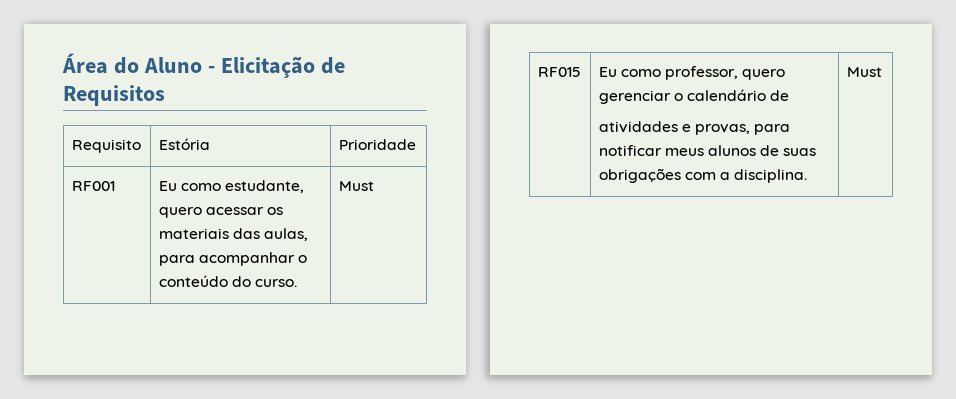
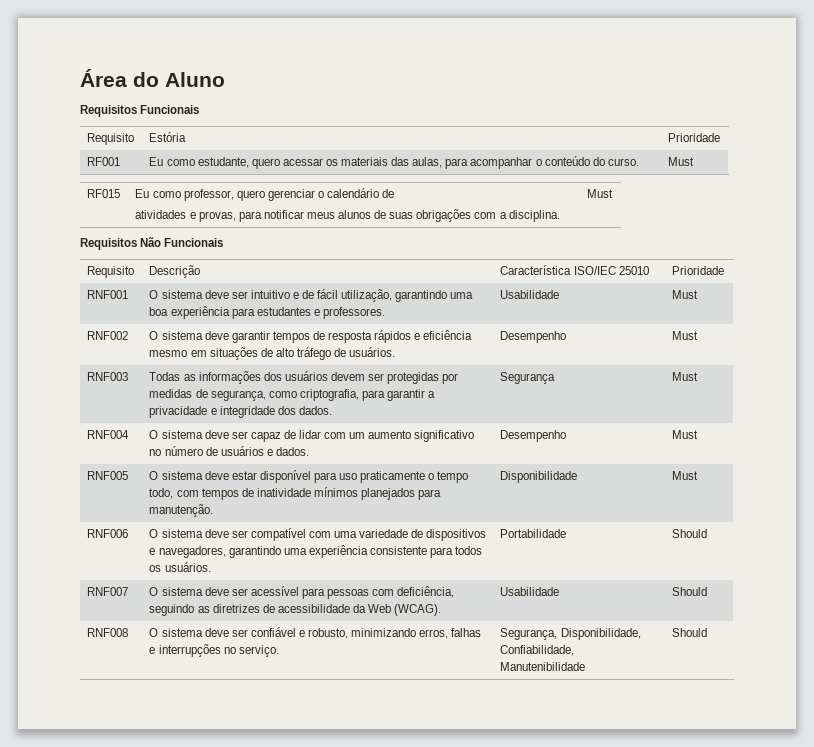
[207,56,345,78] [63,85,165,106] - Elicitação de Requisitos -> [80,105,200,117] // Requisitos Funcionais
(882, 72) none -> [80,237,224,250] [87,266,135,278] [149,265,201,278] [500,265,649,275] [672,266,725,275] [87,290,129,299] [149,289,474,302] [149,306,385,319] [500,290,560,299] [672,290,699,299] [87,331,129,340] [149,330,473,343] [149,347,396,360] [500,331,567,343] [672,331,699,340] [87,372,129,381] [149,371,459,384] [149,389,436,401] [149,406,332,418] [500,372,556,384] [672,372,699,381] [87,430,130,439] [149,430,475,442] [149,446,309,456] [500,430,567,442] [672,430,699,439] [87,471,129,480] [149,470,469,483] [149,487,442,500] [149,504,214,517] [500,471,578,483] [672,471,699,480] [87,529,129,538] [149,528,487,541] [149,545,483,558] [149,562,211,572] [500,529,567,538] [672,529,708,538] [87,587,129,596] [149,586,455,599] [149,604,442,616] [500,587,560,596] [672,587,708,596] [87,628,129,637] [149,627,482,639] [149,644,279,657] [500,628,641,640] [500,645,575,656] [500,662,586,671] [672,628,708,637] // Requisitos Não Funcionais // Requisito | Descrição | Característica ISO/IEC 25010 | Prioridade // RNF001 | O sistema deve ser intuitivo e de fácil utilização, garantindo uma boa experiência para estudantes e professores. | Usabilidade | Must // RNF002 | O sistema deve garantir tempos de resposta rápidos e eficiência mesmo em situações de alto tráfego de usuários. | Desempenho | Must // RNF003 | Todas as informações dos usuários devem ser protegidas por medidas de segurança, como criptografia, para garantir a privacidade e integridade dos dados. | Segurança | Must // RNF004 | O sistema deve ser capaz de lidar com um aumento significativo no número de usuários e dados. | Desempenho | Must // RNF005 | O sistema deve estar disponível para uso praticamente o tempo todo, com tempos de inatividade mínimos planejados para manutenção. | Disponibilidade | Must // RNF006 | O sistema deve ser compatível com uma variedade de dispositivos e navegadores, garantindo uma experiência consistente para todos os usuários. | Portabilidade | Should // RNF007 | O sistema deve ser acessível para pessoas com deficiência, seguindo as diretrizes de acessibilidade da Web (WCAG). | Usabilidade | Should // RNF008 | O sistema deve ser confiável e robusto, minimizando erros, falhas e interrupções no serviço. | Segurança, Disponibilidade, Confiabilidade, Manutenibilidade | Should

